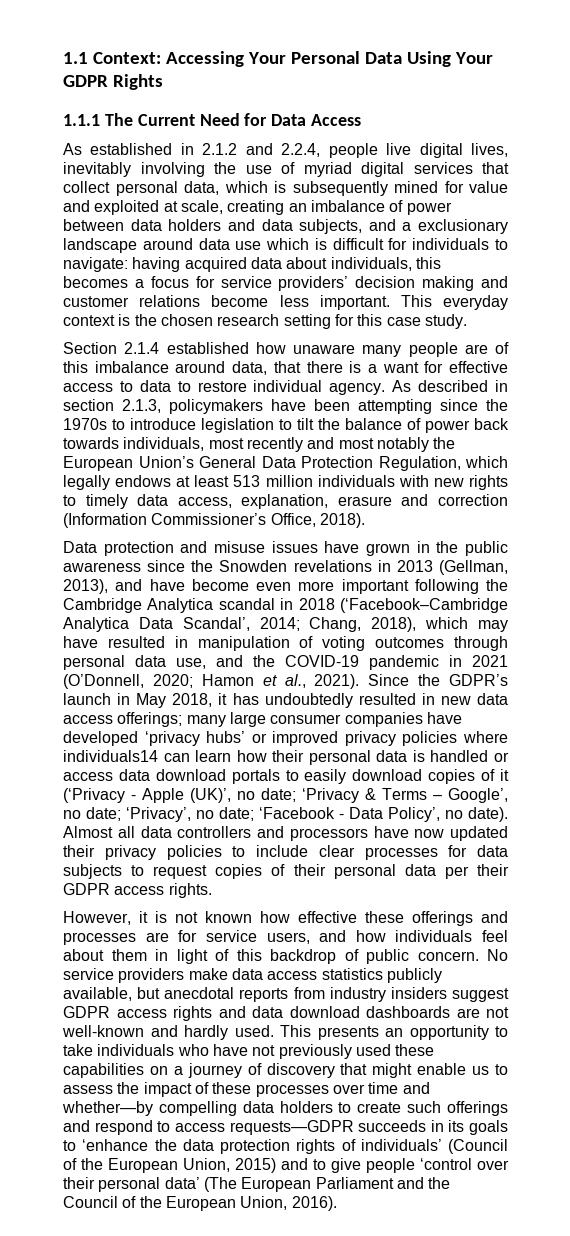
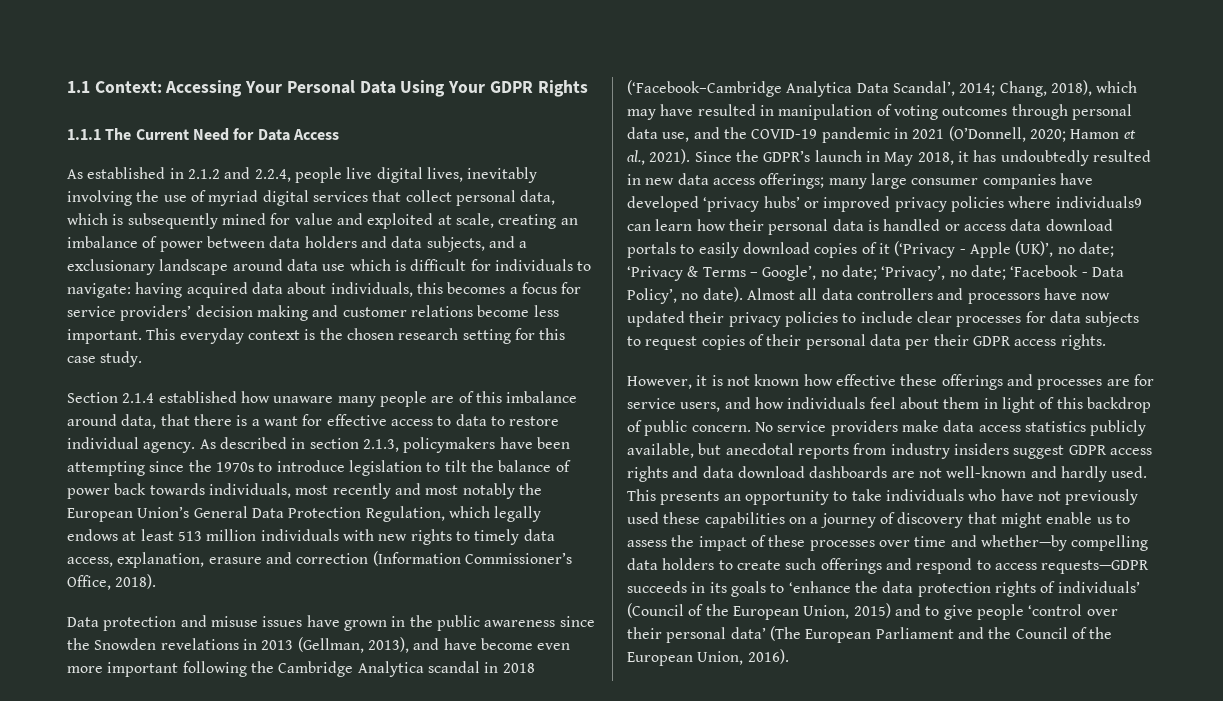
[63,750,158,762] individuals14 -> [1055,196,1142,208] individuals9

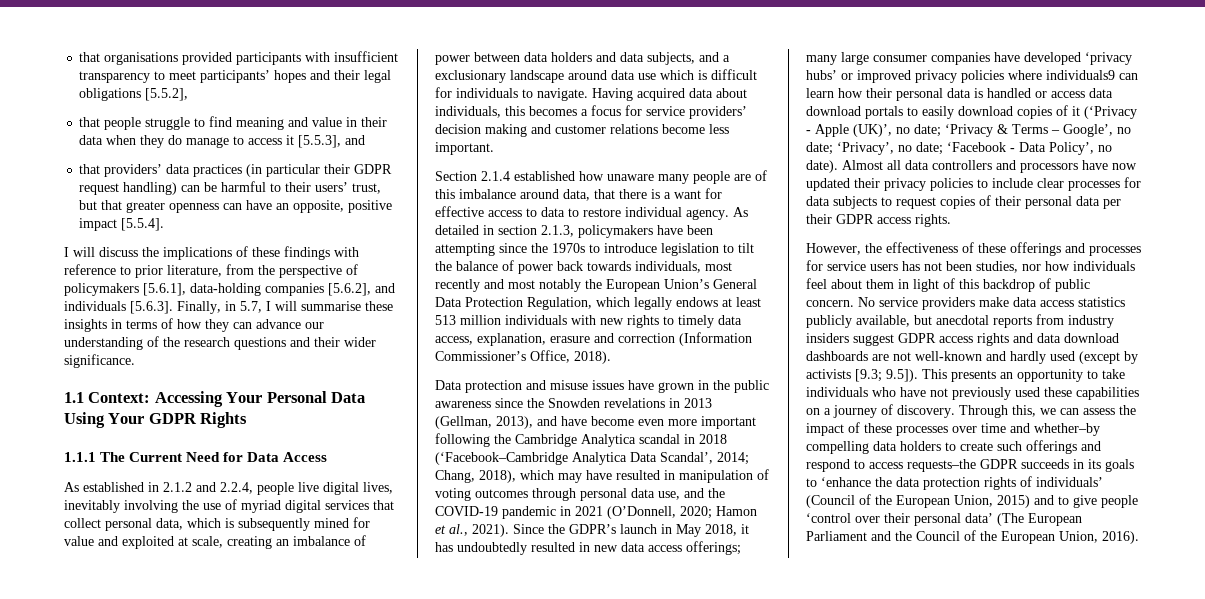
(67, 87) none -> [79,51,399,65] [79,70,392,83] [79,88,189,101] [79,116,388,130] [79,135,366,148] [79,164,393,177] [79,181,382,195] [79,200,393,213] [79,218,165,231] [64,246,359,260] [64,264,358,278] [64,283,395,296] [64,301,393,314] [64,318,324,332] [64,336,376,350] [64,354,135,368] that organisations provided participants with insufficient transparency to meet participants’ hopes and their legal obligations [5.5.2], // that people struggle to find meaning and value in their data when they do manage to access it [5.5.3], and // that providers’ data practices (in particular their GDPR request handling) can be harmful to their users’ trust, but that greater openness can have an opposite, positive impact [5.5.4]. // I will discuss the implications of these findings with reference to prior literature, from the perspective of policymakers [5.6.1], data-holding companies [5.6.2], and individuals [5.6.3]. Finally, in 5.7, I will summarise these insights in terms of how they can advance our understanding of the research questions and their wider significance. //
[67,282,183,298] navigate: having -> [537,88,633,101] navigate. Having
[146,328,566,344] [67,351,143,367] This everyday context is the chosen research setting for this case study. -> (494, 148) none
[219,437,287,449] described -> [435,225,479,235] detailed
[696,374,896,386] it is not known how effective -> [865,242,974,253] the effectiveness of
[1106,374,1154,386] [627,397,751,412] are for service users, and -> [806,260,1041,273] for service users has not been studies, nor
[1111,466,1148,478] used. -> [1050,351,1138,364] [806,369,918,382] used (except by activists [9.3; 9.5]).
[897,512,1130,528] discovery that might enable us to -> [897,405,1079,418] discovery. Through this, we can
[980,535,1067,551] whether—by -> [1034,423,1100,436] whether–by
[1041,560,1150,574] requests—GDPR -> [907,459,1018,472] requests–the GDPR

